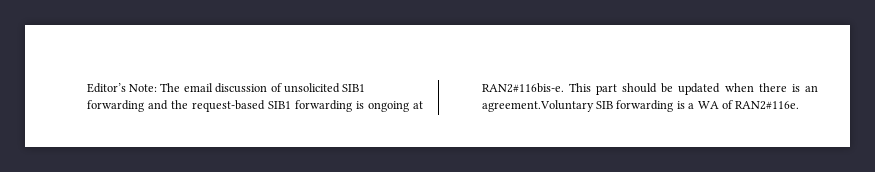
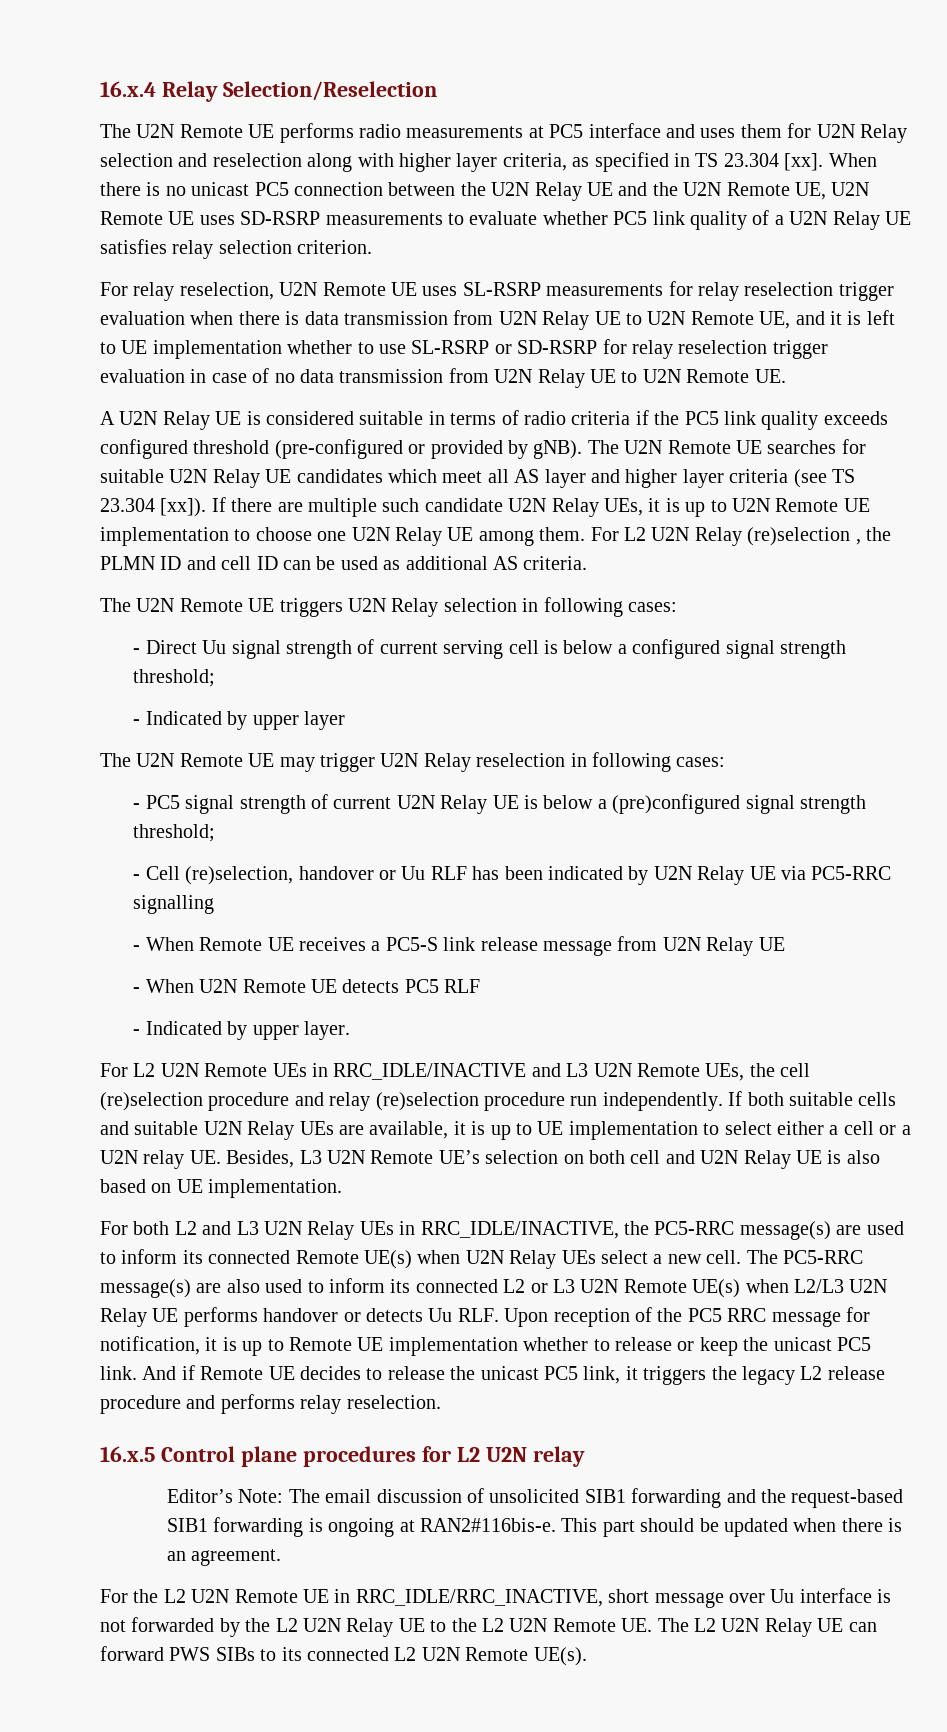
(86, 88) none -> [100,81,437,102] [100,123,907,143] [100,152,877,172] [100,182,870,201] [100,210,911,230] [100,239,373,259] [100,281,894,301] [100,310,895,330] [100,339,828,359] [100,368,786,388] [100,410,888,430] [100,439,866,459] [100,469,855,488] [100,497,870,517] [100,527,891,546] [100,556,588,570] [100,597,677,617] [133,639,847,659] [133,669,216,687] [133,711,346,730] [100,752,726,772] [133,794,867,814] [133,824,216,842] [133,866,892,885] [133,895,215,914] [133,936,785,956] [133,979,481,993] [133,1021,351,1040] [100,1063,811,1081] [100,1091,897,1111] [100,1121,911,1140] [100,1150,880,1169] [100,1179,343,1198] [100,1221,904,1240] [100,1249,863,1269] [100,1278,888,1298] [100,1307,870,1327] [100,1336,871,1356] [100,1365,885,1385] [100,1394,441,1414] [100,1446,585,1467] 16.x.4 Relay Selection/Reselection // The U2N Remote UE performs radio measurements at PC5 interface and uses them for U2N Relay selection and reselection along with higher layer criteria, as specified in TS 23.304 [xx]. When there is no unicast PC5 connection between the U2N Relay UE and the U2N Remote UE, U2N Remote UE uses SD-RSRP measurements to evaluate whether PC5 link quality of a U2N Relay UE satisfies relay selection criterion. // For relay reselection, U2N Remote UE uses SL-RSRP measurements for relay reselection trigger evaluation when there is data transmission from U2N Relay UE to U2N Remote UE, and it is left to UE implementation whether to use SL-RSRP or SD-RSRP for relay reselection trigger evaluation in case of no data transmission from U2N Relay UE to U2N Remote UE. // A U2N Relay UE is considered suitable in terms of radio criteria if the PC5 link quality exceeds configured threshold (pre-configured or provided by gNB). The U2N Remote UE searches for suitable U2N Relay UE candidates which meet all AS layer and higher layer criteria (see TS 23.304 [xx]). If there are multiple such candidate U2N Relay UEs, it is up to U2N Remote UE implementation to choose one U2N Relay UE among them. For L2 U2N Relay (re)selection , the PLMN ID and cell ID can be used as additional AS criteria. // The U2N Remote UE triggers U2N Relay selection in following cases: // - Direct Uu signal strength of current serving cell is below a configured signal strength threshold; // - Indicated by upper layer // The U2N Remote UE may trigger U2N Relay reselection in following cases: // - PC5 signal strength of current U2N Relay UE is below a (pre)configured signal strength threshold; // - Cell (re)selection, handover or Uu RLF has been indicated by U2N Relay UE via PC5-RRC signalling // - When Remote UE receives a PC5-S link release message from U2N Relay UE // - When U2N Remote UE detects PC5 RLF // - Indicated by upper layer. // For L2 U2N Remote UEs in RRC_IDLE/INACTIVE and L3 U2N Remote UEs, the cell (re)selection procedure and relay (re)selection procedure run independently. If both suitable cells and suitable U2N Relay UEs are available, it is up to UE implementation to select either a cell or a U2N relay UE. Besides, L3 U2N Remote UE’s selection on both cell and U2N Relay UE is also based on UE implementation. // For both L2 and L3 U2N Relay UEs in RRC_IDLE/INACTIVE, the PC5-RRC message(s) are used to inform its connected Remote UE(s) when U2N Relay UEs select a new cell. The PC5-RRC message(s) are also used to inform its connected L2 or L3 U2N Remote UE(s) when L2/L3 U2N Relay UE performs handover or detects Uu RLF. Upon reception of the PC5 RRC message for notification, it is up to Remote UE implementation whether to release or keep the unicast PC5 link. And if Remote UE decides to release the unicast PC5 link, it triggers the legacy L2 release procedure and performs relay reselection. // 16.x.5 Control plane procedures for L2 U2N relay //
[481,100,800,112] agreement.Voluntary SIB forwarding is a WA of RAN2#116e. -> [191,1549,282,1566] [100,1588,892,1608] [100,1617,877,1637] [100,1646,587,1666] agreement. // For the L2 U2N Remote UE in RRC_IDLE/RRC_INACTIVE, short message over Uu interface is not forwarded by the L2 U2N Relay UE to the L2 U2N Remote UE. The L2 U2N Relay UE can forward PWS SIBs to its connected L2 U2N Remote UE(s).

